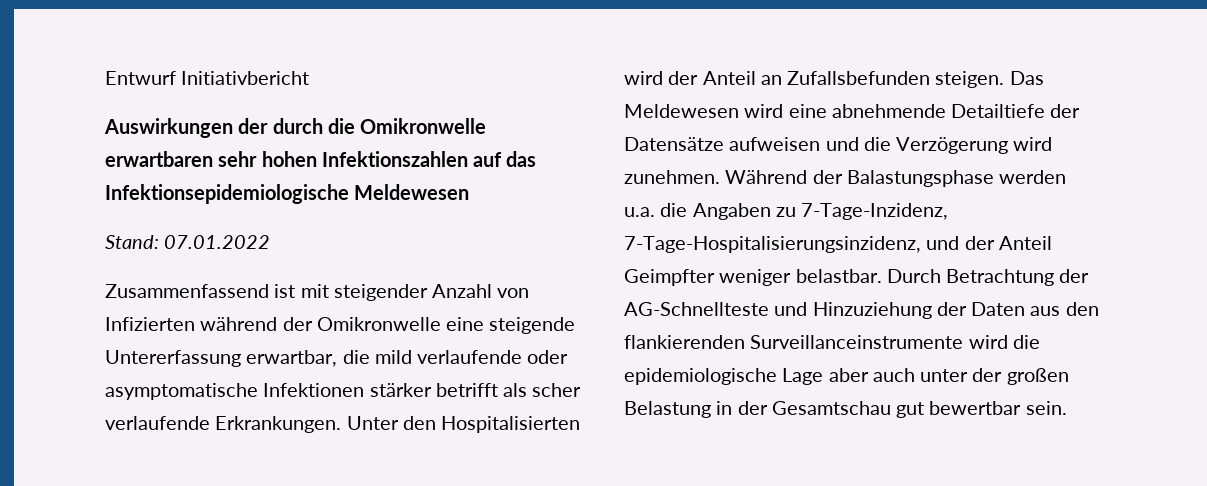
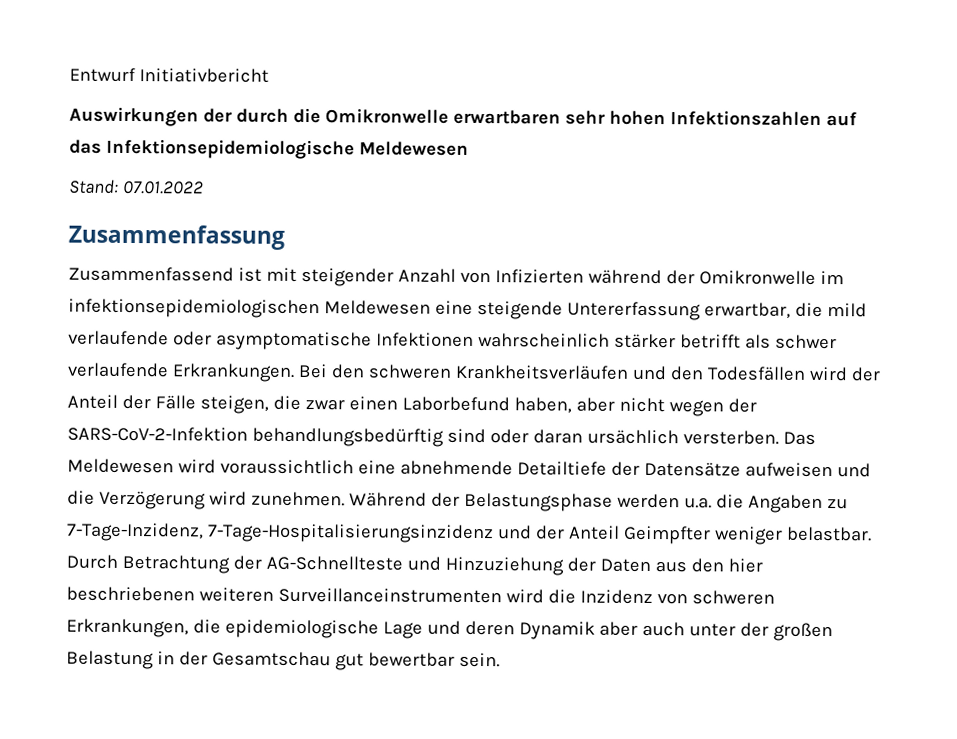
(271, 242) none -> [68,224,285,250] // Zusammenfassung
(441, 324) none -> [819,270,844,285] [68,298,431,319] im infektionsepidemiologischen Meldewesen
(365, 390) none -> [477,332,610,348] wahrscheinlich
[532,383,582,397] scher -> [774,334,837,350] schwer
[346,416,581,433] [624,71,1005,88] Unter den Hospitalisierten wird der Anteil an Zufallsbefunden steigen. -> [297,363,881,382] [67,394,757,417] [67,426,779,447] Bei den schweren Krankheitsverläufen und den Todesfällen wird der Anteil der Fälle steigen, die zwar einen Laborbefund haben, aber nicht wegen der SARS-CoV-2-Infektion behandlungsbedürftig sind oder daran ursächlich versterben.
(784, 111) none -> [219,459,354,475] voraussichtlich
[846,170,994,187] Balastungsphase -> [463,492,613,512] Belastungsphase
[624,236,921,253] 7-Tage-Hospitalisierungsinzidenz, -> [207,523,494,544] 7-Tage-Hospitalisierungsinzidenz
[624,335,1040,349] [624,368,824,385] flankierenden Surveillanceinstrumente wird die epidemiologische Lage -> [727,558,763,573] [66,586,775,605] [66,618,595,640] hier beschriebenen weiteren Surveillanceinstrumenten wird die Inzidenz von schweren Erkrankungen, die epidemiologische Lage und deren Dynamik

